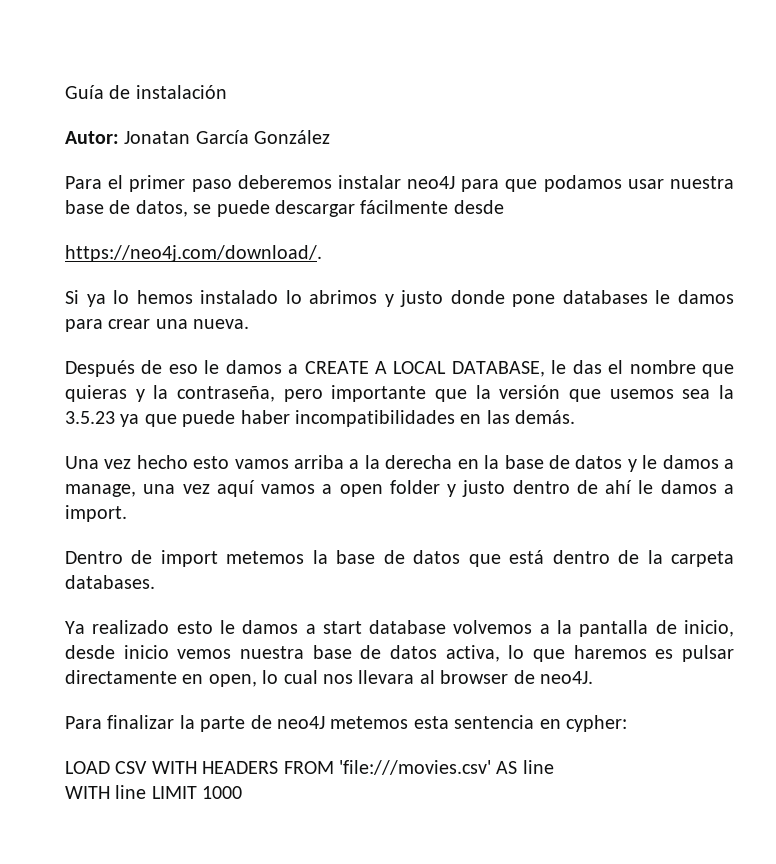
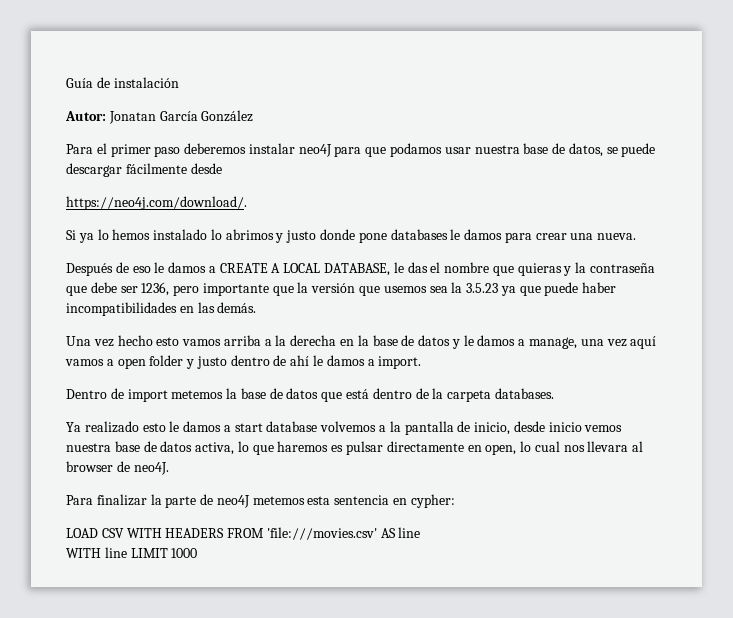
[176,386,275,402] contraseña, -> [590,263,656,273] [66,282,170,296] contraseña que debe ser 1236,

